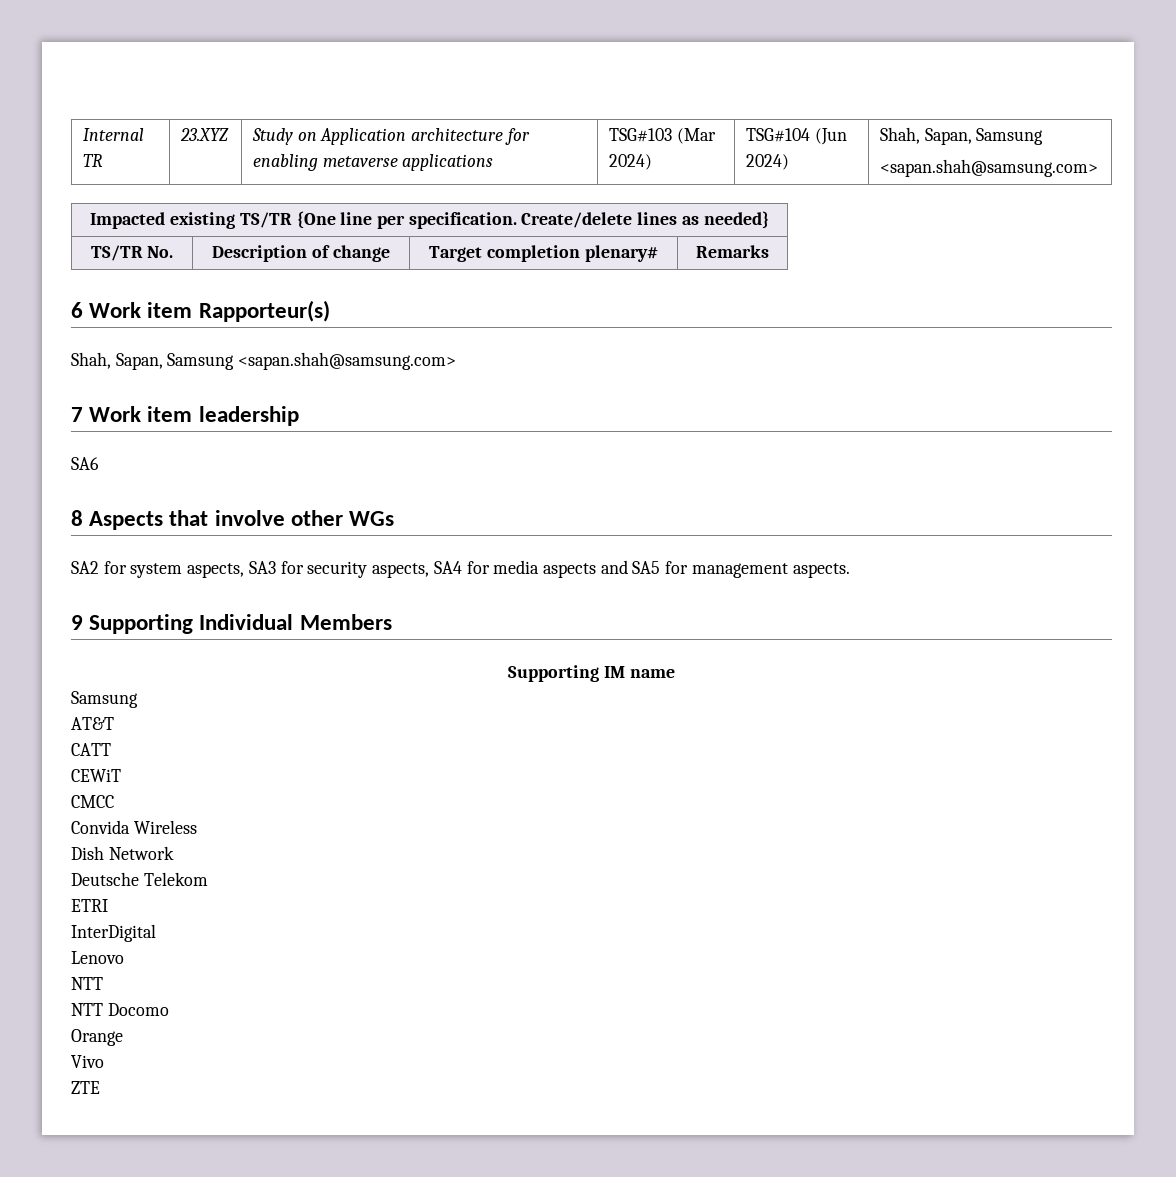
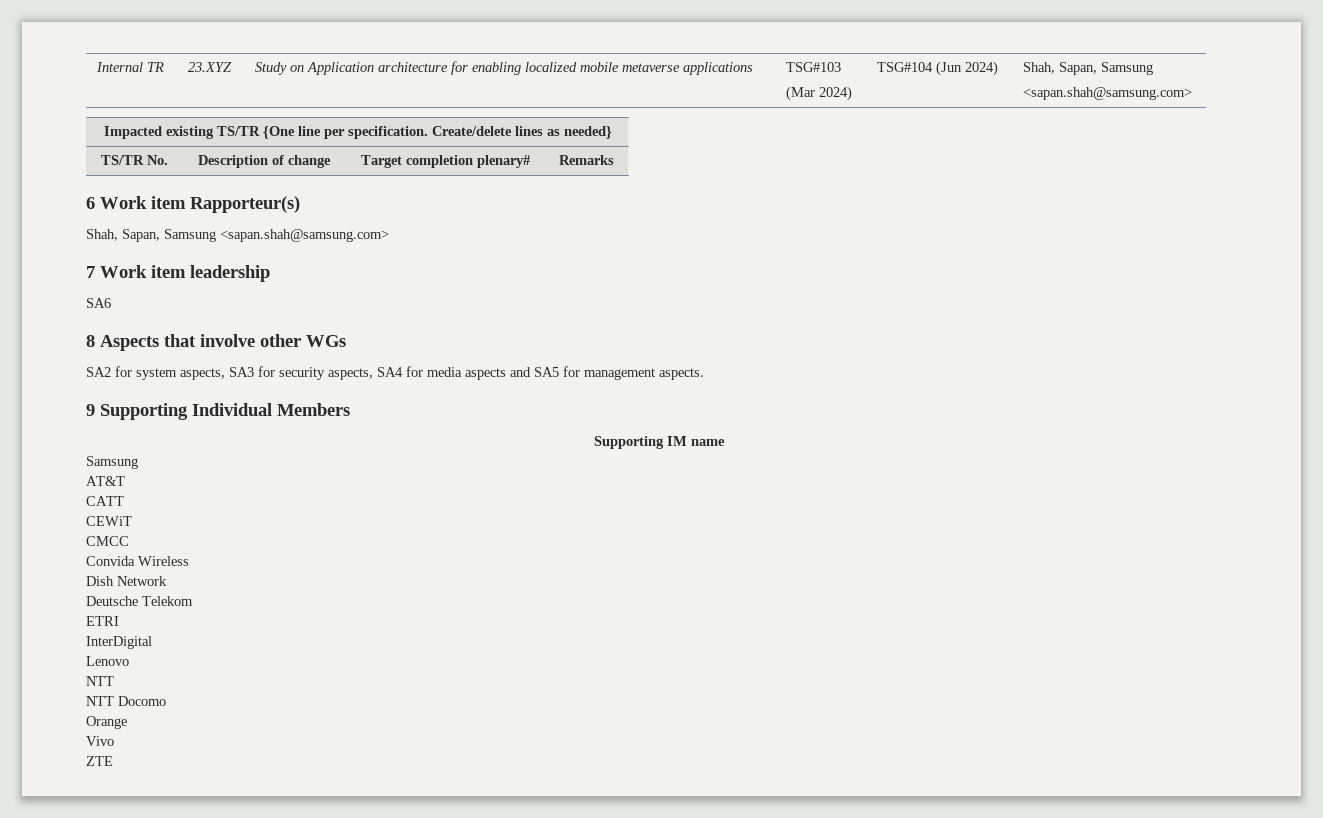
(318, 162) none -> [525,62,620,72] localized mobile
(672, 135) none -> (842, 67) //

